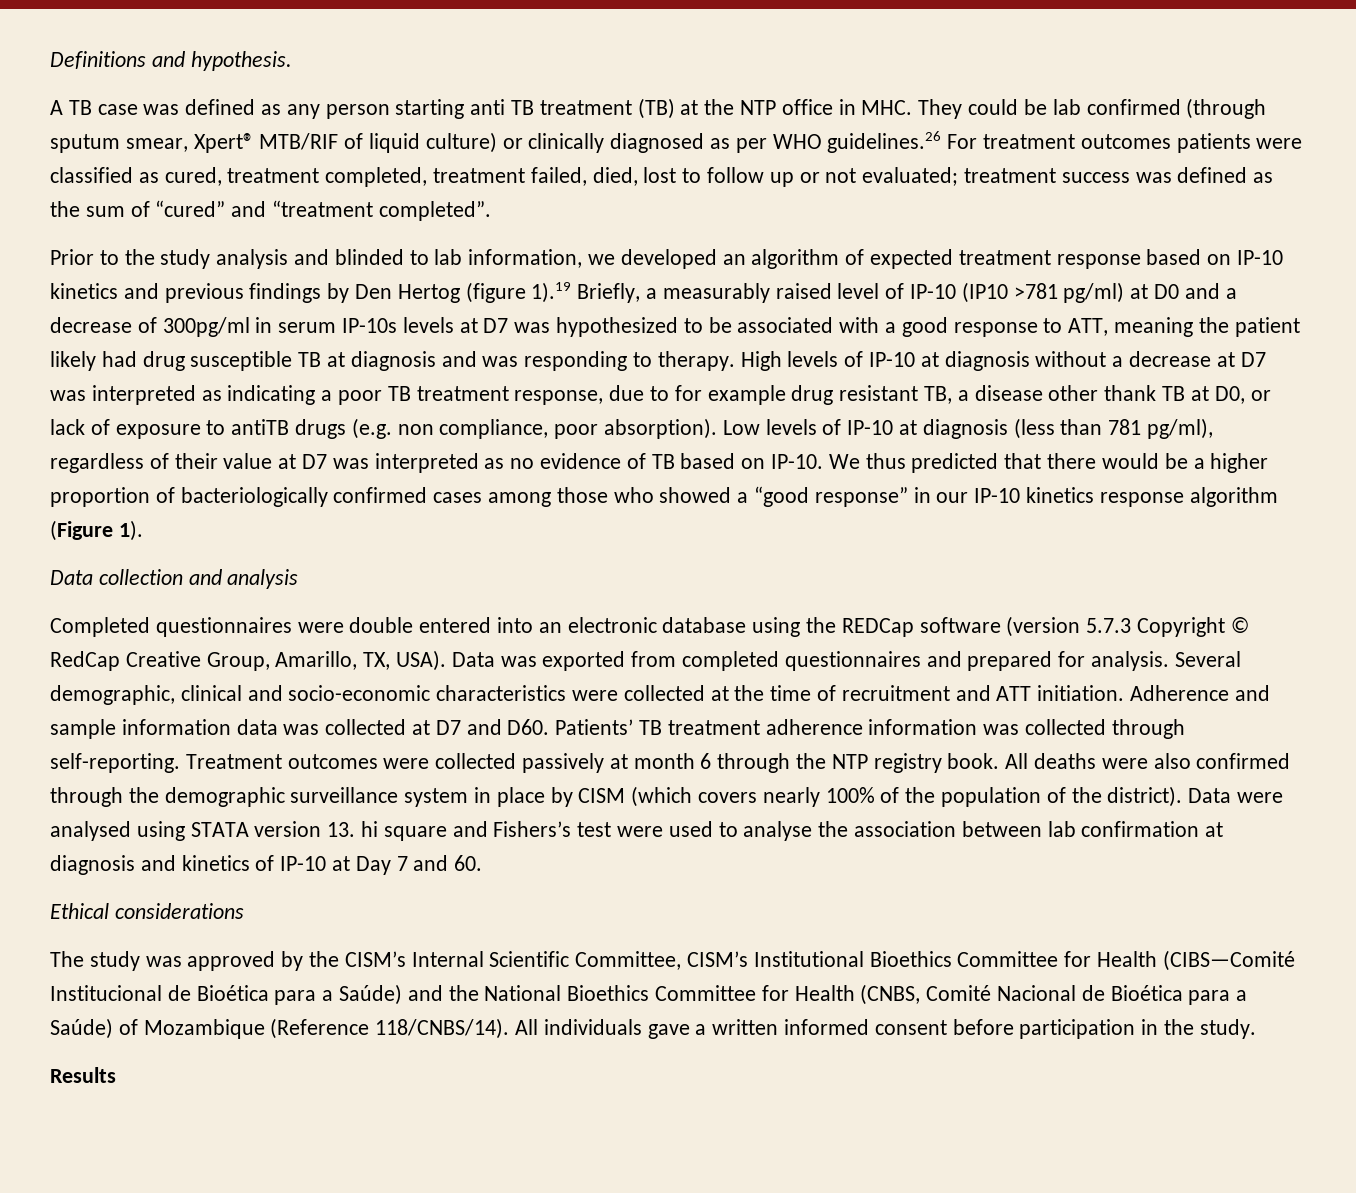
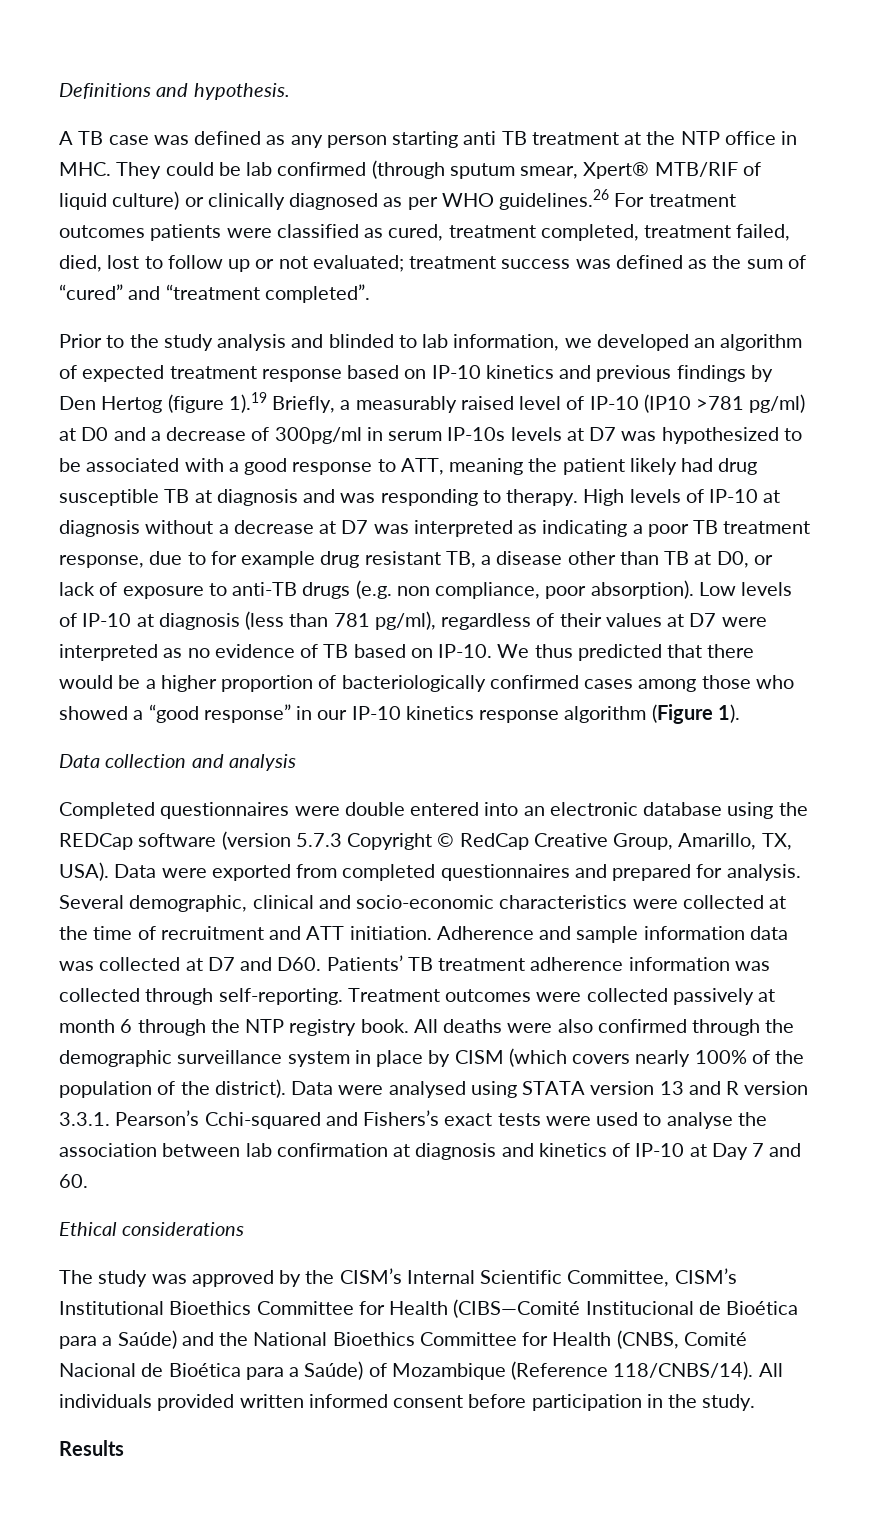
[637,98,675,119] (TB) -> (619, 138) none
[1104,385,1157,401] thank -> [619,551,659,565] than
[231,419,290,435] antiTB -> [232,582,298,596] anti-TB
[223,453,369,469] value at D7 was -> [605,613,767,627] values at D7 were
[500,656,537,667] was -> [161,868,207,878] were
[327,821,612,841] 13. hi square and Fishers’s test -> [659,1081,809,1095] [59,1110,541,1129] 13 and R version 3.3.1. Pearson’s Cchi-squared and Fishers’s exact tests
[647,1024,707,1039] gave a -> [157,1394,235,1411] provided

